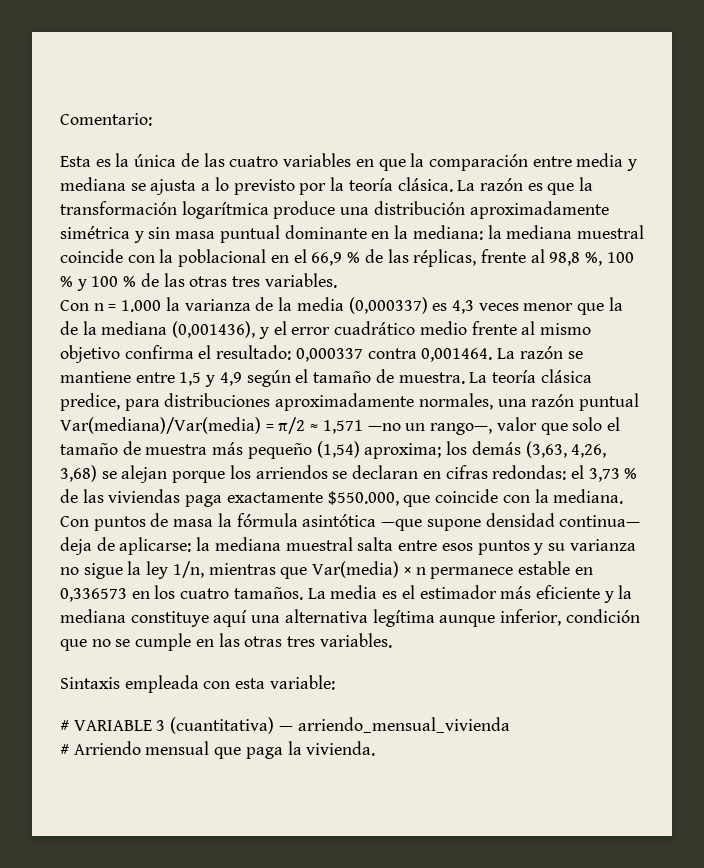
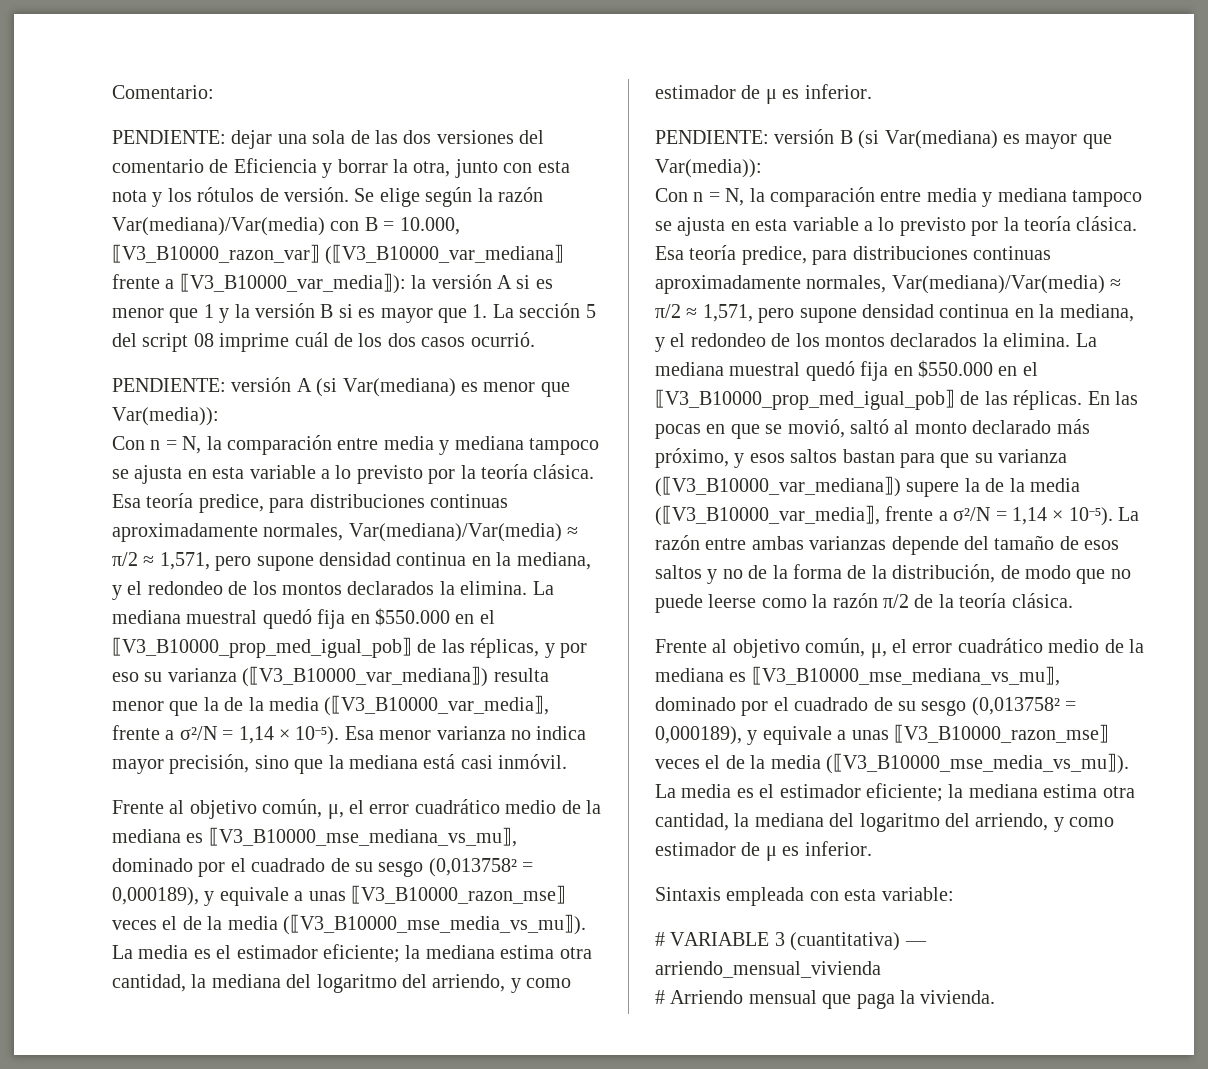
[60,153,638,171] [60,177,594,195] [60,201,609,219] [60,225,644,243] [60,249,634,267] [60,273,337,291] [60,297,519,314] Esta es la única de las cuatro variables en que la comparación entre media y mediana se ajusta a lo previsto por la teoría clásica. La razón es que la transformación logarítmica produce una distribución aproximadamente simétrica y sin masa puntual dominante en la mediana: la mediana muestral coincide con la poblacional en el 66,9 % de las réplicas, frente al 98,8 %, 100 % y 100 % de las otras tres variables. // Con n = 1.000 la varianza de la media (0,000337) es 4,3 veces -> [112,130,545,149] [112,158,570,178] [112,187,543,207] [112,217,460,236] [112,244,565,265] [112,273,553,294] [112,303,596,323] [112,332,535,352] [112,377,570,397] [112,407,219,426] [112,435,599,455] [112,464,595,484] [112,493,508,513] [112,523,579,542] [112,552,591,571] [112,581,554,600] [112,608,495,629] [112,637,587,658] [112,666,549,687] PENDIENTE: dejar una sola de las dos versiones del comentario de Eficiencia y borrar la otra, junto con esta nota y los rótulos de versión. Se elige según la razón Var(mediana)/Var(media) con B = 10.000, ⟦V3_B10000_razon_var⟧ (⟦V3_B10000_var_mediana⟧ frente a ⟦V3_B10000_var_media⟧): la versión A si es menor que 1 y la versión B si es mayor que 1. La sección 5 del script 08 imprime cuál de los dos casos ocurrió. // PENDIENTE: versión A (si Var(mediana) es menor que Var(media)): // Con n = N, la comparación entre media y mediana tampoco se ajusta en esta variable a lo previsto por la teoría clásica. Esa teoría predice, para distribuciones continuas aproximadamente normales, Var(mediana)/Var(media) ≈ π/2 ≈ 1,571, pero supone densidad continua en la mediana, y el redondeo de los montos declarados la elimina. La mediana muestral quedó fija en $550.000 en el ⟦V3_B10000_prop_med_igual_pob⟧ de las réplicas, y por eso su varianza (⟦V3_B10000_var_mediana⟧) resulta
[101,321,591,339] [60,345,583,363] [60,369,592,387] [60,393,640,411] [60,417,620,435] [60,441,607,459] [60,465,638,483] [60,489,624,507] [60,513,641,531] [60,537,636,555] [60,561,593,579] [60,585,633,603] [60,609,640,627] [60,633,392,651] mediana (0,001436), y el error cuadrático medio frente al mismo objetivo confirma el resultado: 0,000337 contra 0,001464. La razón se mantiene entre 1,5 y 4,9 según el tamaño de muestra. La teoría clásica predice, para distribuciones aproximadamente normales, una razón puntual Var(mediana)/Var(media) = π/2 ≈ 1,571 —no un rango—, valor que solo el tamaño de muestra más pequeño (1,54) aproxima; los demás (3,63, 4,26, 3,68) se alejan porque los arriendos se declaran en cifras redondas: el 3,73 % de las viviendas paga exactamente $550.000, que coincide con la mediana. Con puntos de masa la fórmula asintótica —que supone densidad continua— deja de aplicarse: la mediana muestral salta entre esos puntos y su varianza no sigue la ley 1/n, mientras que Var(media) × n permanece estable en 0,336573 en los cuatro tamaños. La media es el estimador más eficiente y la mediana constituye aquí una alternativa legítima aunque inferior, condición que no se cumple en las otras tres variables. -> [269,695,550,716] [112,725,587,745] [112,754,568,774] [112,799,601,819] [112,827,517,847] [112,858,534,877] [112,885,566,906] [112,914,586,935] [112,944,592,963] [112,974,572,993] [655,84,872,104] [655,129,1112,149] [655,159,762,178] [655,187,1142,207] [655,216,1138,236] [655,245,1051,265] [655,275,1122,294] [655,304,1134,323] [655,333,1097,352] [655,360,1038,381] [655,389,1138,410] [655,419,1090,439] [655,448,1068,468] [655,476,1080,497] [655,505,1140,526] [655,535,1120,555] [655,564,1131,584] [655,593,1073,613] [655,638,1144,658] [655,666,1060,686] [655,697,1077,716] [655,724,1109,745] [655,753,1129,774] [655,783,1135,802] [655,813,1115,832] [655,841,872,861] media (⟦V3_B10000_var_media⟧, frente a σ²/N = 1,14 × 10⁻⁵). Esa menor varianza no indica mayor precisión, sino que la mediana está casi inmóvil. // Frente al objetivo común, μ, el error cuadrático medio de la mediana es ⟦V3_B10000_mse_mediana_vs_mu⟧, dominado por el cuadrado de su sesgo (0,013758² = 0,000189), y equivale a unas ⟦V3_B10000_razon_mse⟧ veces el de la media (⟦V3_B10000_mse_media_vs_mu⟧). La media es el estimador eficiente; la mediana estima otra cantidad, la mediana del logaritmo del arriendo, y como estimador de μ es inferior. // PENDIENTE: versión B (si Var(mediana) es mayor que Var(media)): // Con n = N, la comparación entre media y mediana tampoco se ajusta en esta variable a lo previsto por la teoría clásica. Esa teoría predice, para distribuciones continuas aproximadamente normales, Var(mediana)/Var(media) ≈ π/2 ≈ 1,571, pero supone densidad continua en la mediana, y el redondeo de los montos declarados la elimina. La mediana muestral quedó fija en $550.000 en el ⟦V3_B10000_prop_med_igual_pob⟧ de las réplicas. En las pocas en que se movió, saltó al monto declarado más próximo, y esos saltos bastan para que su varianza (⟦V3_B10000_var_mediana⟧) supere la de la media (⟦V3_B10000_var_media⟧, frente a σ²/N = 1,14 × 10⁻⁵). La razón entre ambas varianzas depende del tamaño de esos saltos y no de la forma de la distribución, de modo que no puede leerse como la razón π/2 de la teoría clásica. // Frente al objetivo común, μ, el error cuadrático medio de la mediana es ⟦V3_B10000_mse_mediana_vs_mu⟧, dominado por el cuadrado de su sesgo (0,013758² = 0,000189), y equivale a unas ⟦V3_B10000_razon_mse⟧ veces el de la media (⟦V3_B10000_mse_media_vs_mu⟧). La media es el estimador eficiente; la mediana estima otra cantidad, la mediana del logaritmo del arriendo, y como estimador de μ es inferior.

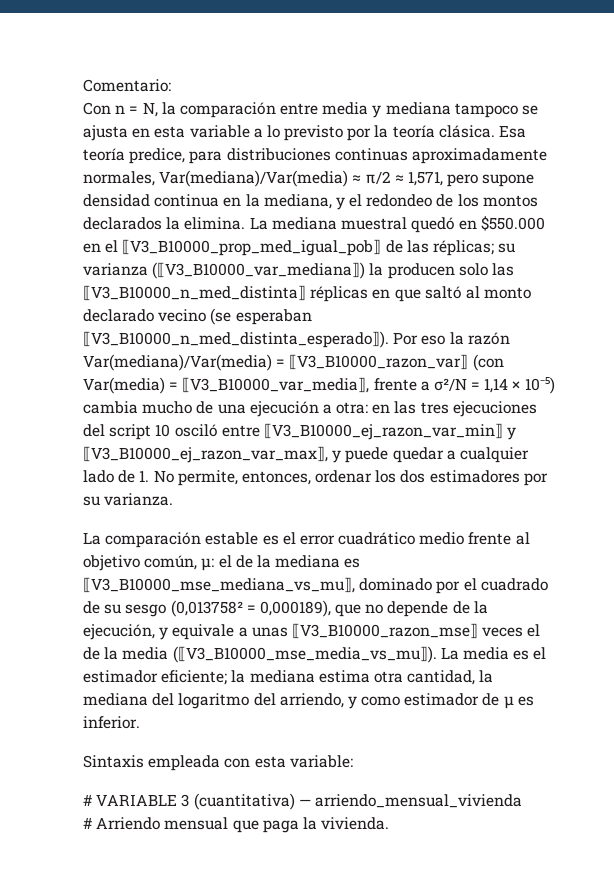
[112,130,545,149] [112,158,570,178] [112,187,543,207] [112,217,460,236] [112,244,565,265] [112,273,553,294] [112,303,596,323] [112,332,535,352] [112,377,570,397] [112,407,219,426] // PENDIENTE: dejar una sola de las dos versiones del comentario de Eficiencia y borrar la otra, junto con esta nota y los rótulos de versión. Se elige según la razón Var(mediana)/Var(media) con B = 10.000, ⟦V3_B10000_razon_var⟧ (⟦V3_B10000_var_mediana⟧ frente a ⟦V3_B10000_var_media⟧): la versión A si es menor que 1 y la versión B si es mayor que 1. La sección 5 del script 08 imprime cuál de los dos casos ocurrió. // PENDIENTE: versión A (si Var(mediana) es menor que Var(media)): -> (171, 85) none
[317,608,495,629] [112,637,587,658] [112,666,549,687] [112,695,550,716] [112,725,587,745] [112,754,568,774] [112,799,557,819] fija en $550.000 en el ⟦V3_B10000_prop_med_igual_pob⟧ de las réplicas, y por eso su varianza (⟦V3_B10000_var_mediana⟧) resulta menor que la de la media (⟦V3_B10000_var_media⟧, frente a σ²/N = 1,14 × 10⁻⁵). Esa menor varianza no indica mayor precisión, sino que la mediana está casi inmóvil. // Frente al objetivo común, μ, el error cuadrático medio -> [459,216,546,231] [83,239,516,256] [83,262,514,279] [83,285,532,302] [83,308,312,325] [83,331,510,348] [83,354,504,371] [83,377,555,394] [83,401,537,417] [83,423,517,440] [83,446,529,463] [83,470,548,486] [83,493,174,506] [83,532,530,548] [83,555,232,571] en $550.000 en el ⟦V3_B10000_prop_med_igual_pob⟧ de las réplicas; su varianza (⟦V3_B10000_var_mediana⟧) la producen solo las ⟦V3_B10000_n_med_distinta⟧ réplicas en que saltó al monto declarado vecino (se esperaban ⟦V3_B10000_n_med_distinta_esperado⟧). Por eso la razón Var(mediana)/Var(media) = ⟦V3_B10000_razon_var⟧ (con Var(media) = ⟦V3_B10000_var_media⟧, frente a σ²/N = 1,14 × 10⁻⁵) cambia mucho de una ejecución a otra: en las tres ejecuciones del script 10 osciló entre ⟦V3_B10000_ej_razon_var_min⟧ y ⟦V3_B10000_ej_razon_var_max⟧, y puede quedar a cualquier lado de 1. No permite, entonces, ordenar los dos estimadores por su varianza. // La comparación estable es el error cuadrático medio frente al objetivo común, μ: el
[204,885,566,906] [112,914,586,935] [112,944,592,963] [112,974,572,993] [655,84,872,104] [655,129,1112,149] [655,159,762,178] [655,187,1142,207] [655,216,1138,236] [655,245,1051,265] [655,275,1122,294] [655,304,1134,323] [655,333,1097,352] [655,360,1038,381] [655,389,1138,410] [655,419,1090,439] [655,448,1068,468] [655,476,1080,497] [655,505,1140,526] [655,535,1120,555] [655,564,1131,584] [655,593,1073,613] [655,638,1144,658] [655,666,1060,686] [655,697,1077,716] [655,726,742,745] y equivale a unas ⟦V3_B10000_razon_mse⟧ veces el de la media (⟦V3_B10000_mse_media_vs_mu⟧). La media es el estimador eficiente; la mediana estima otra cantidad, la mediana del logaritmo del arriendo, y como estimador de μ es inferior. // PENDIENTE: versión B (si Var(mediana) es mayor que Var(media)): // Con n = N, la comparación entre media y mediana tampoco se ajusta en esta variable a lo previsto por la teoría clásica. Esa teoría predice, para distribuciones continuas aproximadamente normales, Var(mediana)/Var(media) ≈ π/2 ≈ 1,571, pero supone densidad continua en la mediana, y el redondeo de los montos declarados la elimina. La mediana muestral quedó fija en $550.000 en el ⟦V3_B10000_prop_med_igual_pob⟧ de las réplicas. En las pocas en que se movió, saltó al monto declarado más próximo, y esos saltos bastan para que su varianza (⟦V3_B10000_var_mediana⟧) supere la de la media (⟦V3_B10000_var_media⟧, frente a σ²/N = 1,14 × 10⁻⁵). La razón entre ambas varianzas depende del tamaño de esos saltos y no de la forma de la distribución, de modo que no puede leerse como la razón π/2 de la teoría clásica. // Frente al objetivo común, μ, el error cuadrático medio de la mediana es ⟦V3_B10000_mse_mediana_vs_mu⟧, dominado por el cuadrado de su sesgo (0,013758² = 0,000189), -> [335,601,488,617] [83,624,155,640] que no depende de la ejecución,

